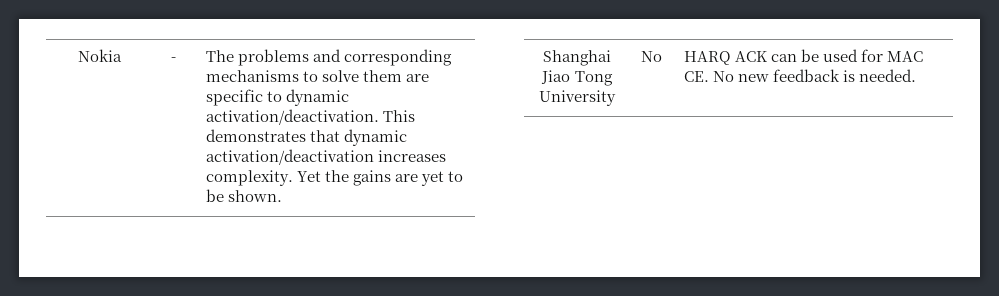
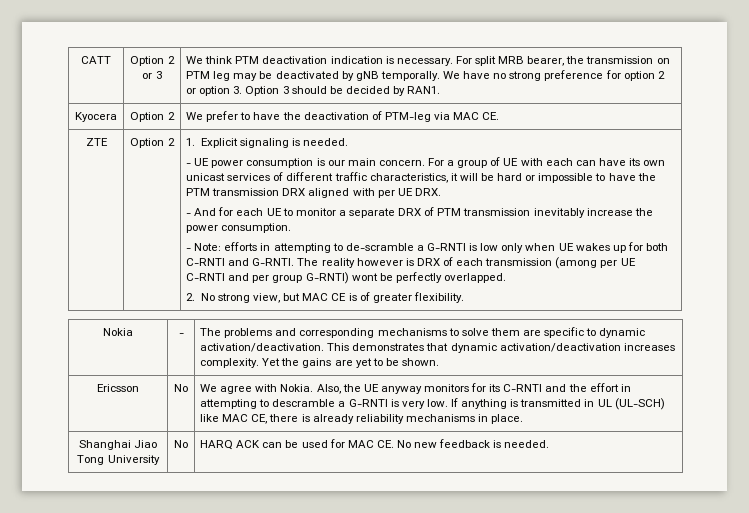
(77, 55) none -> [81,56,111,64] [130,56,175,66] [142,71,162,79] [186,56,670,66] [186,70,665,81] [186,86,441,96] [75,112,117,122] [130,112,175,122] [186,111,500,122] [85,138,108,146] [130,138,175,148] [186,138,349,148] [186,157,666,168] [186,172,656,183] [186,188,441,198] [186,207,653,218] [186,223,292,233] [186,242,668,253] [186,257,636,269] [186,272,507,284] [186,292,464,303] CATT | Option 2 or 3 | We think PTM deactivation indication is necessary. For split MRB bearer, the transmission on PTM leg may be deactivated by gNB temporally. We have no strong preference for option 2 or option 3. Option 3 should be decided by RAN1. // Kyocera | Option 2 | We prefer to have the deactivation of PTM-leg via MAC CE. // ZTE | Option 2 | 1. Explicit signaling is needed. // - UE power consumption is our main concern. For a group of UE with each can have its own unicast services of different traffic characteristics, it will be hard or impossible to have the PTM transmission DRX aligned with per UE DRX. // - And for each UE to monitor a separate DRX of PTM transmission inevitably increase the power consumption. // - Note: efforts in attempting to de-scramble a G-RNTI is low only when UE wakes up for both C-RNTI and G-RNTI. The reality however is DRX of each transmission (among per UE C-RNTI and per group G-RNTI) wont be perfectly overlapped. // 2. No strong view, but MAC CE is of greater flexibility. //
(283, 196) none -> [97,384,139,392] [174,384,188,392] [200,383,631,394] [200,398,665,410] [200,414,524,424] // Ericsson | No | We agree with Nokia. Also, the UE anyway monitors for its C-RNTI and the effort in attempting to descramble a G-RNTI is very low. If anything is transmitted in UL (UL-SCH) like MAC CE, there is already reliability mechanisms in place.

